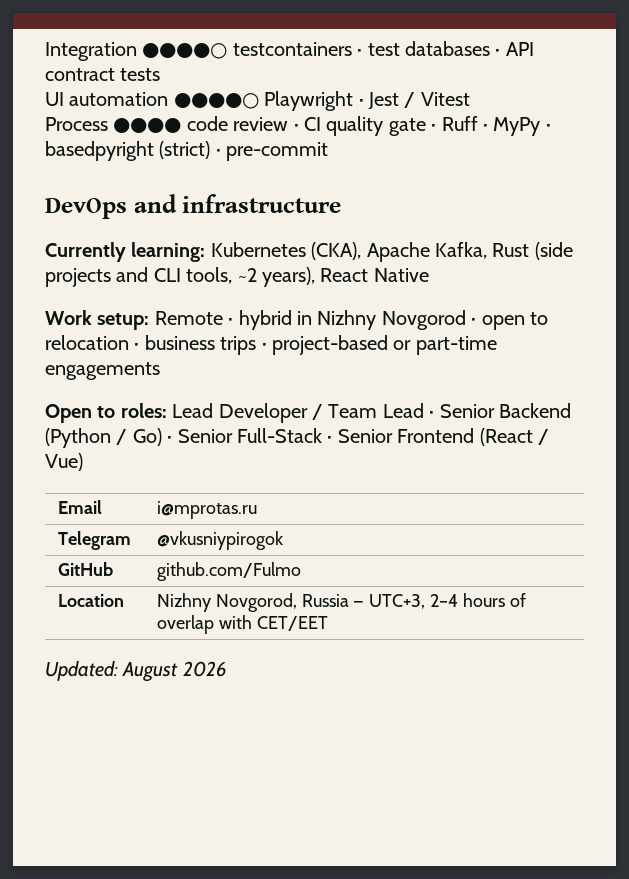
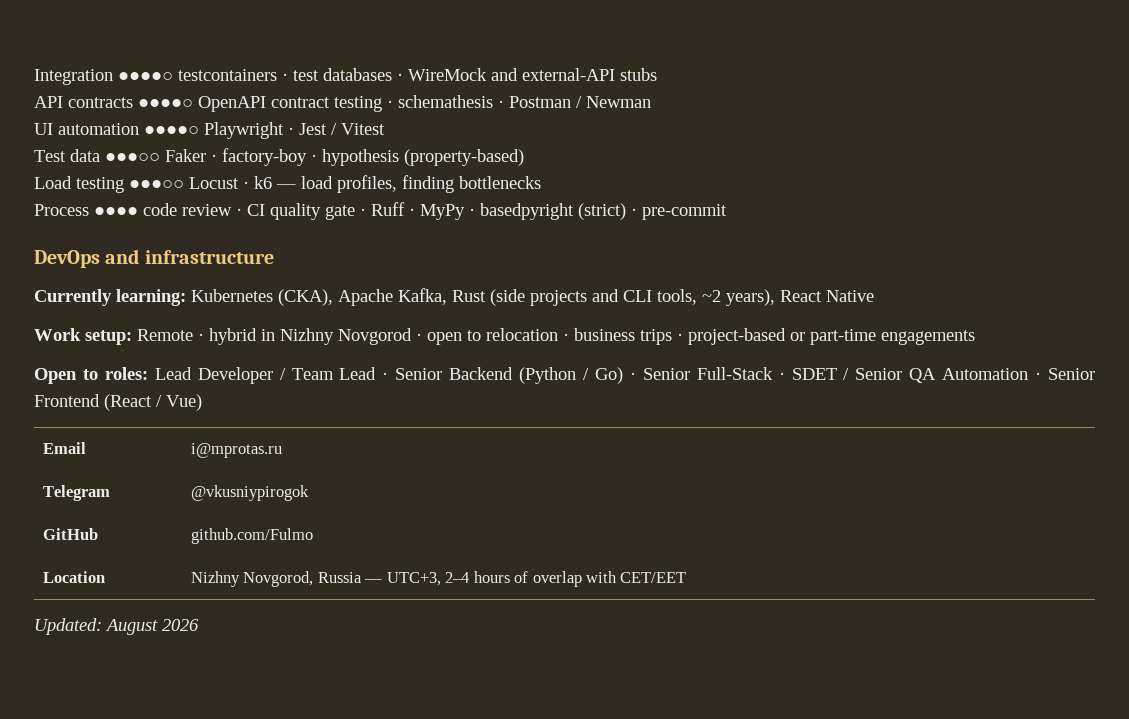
[505,42,534,56] [45,68,161,81] API contract tests -> [408,68,657,81] [34,95,651,112] WireMock and external-API stubs // API contracts ●●●●○ OpenAPI contract testing · schemathesis · Postman / Newman
(470, 99) none -> [34,148,524,166] [34,175,541,193] // Test data ●●●○○ Faker · factory-boy · hypothesis (property-based) // Load testing ●●●○○ Locust · k6 — load profiles, finding bottlenecks
(333, 439) none -> [791,368,1042,383] SDET / Senior QA Automation ·

